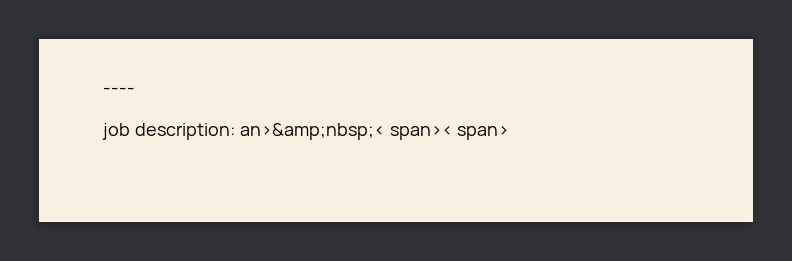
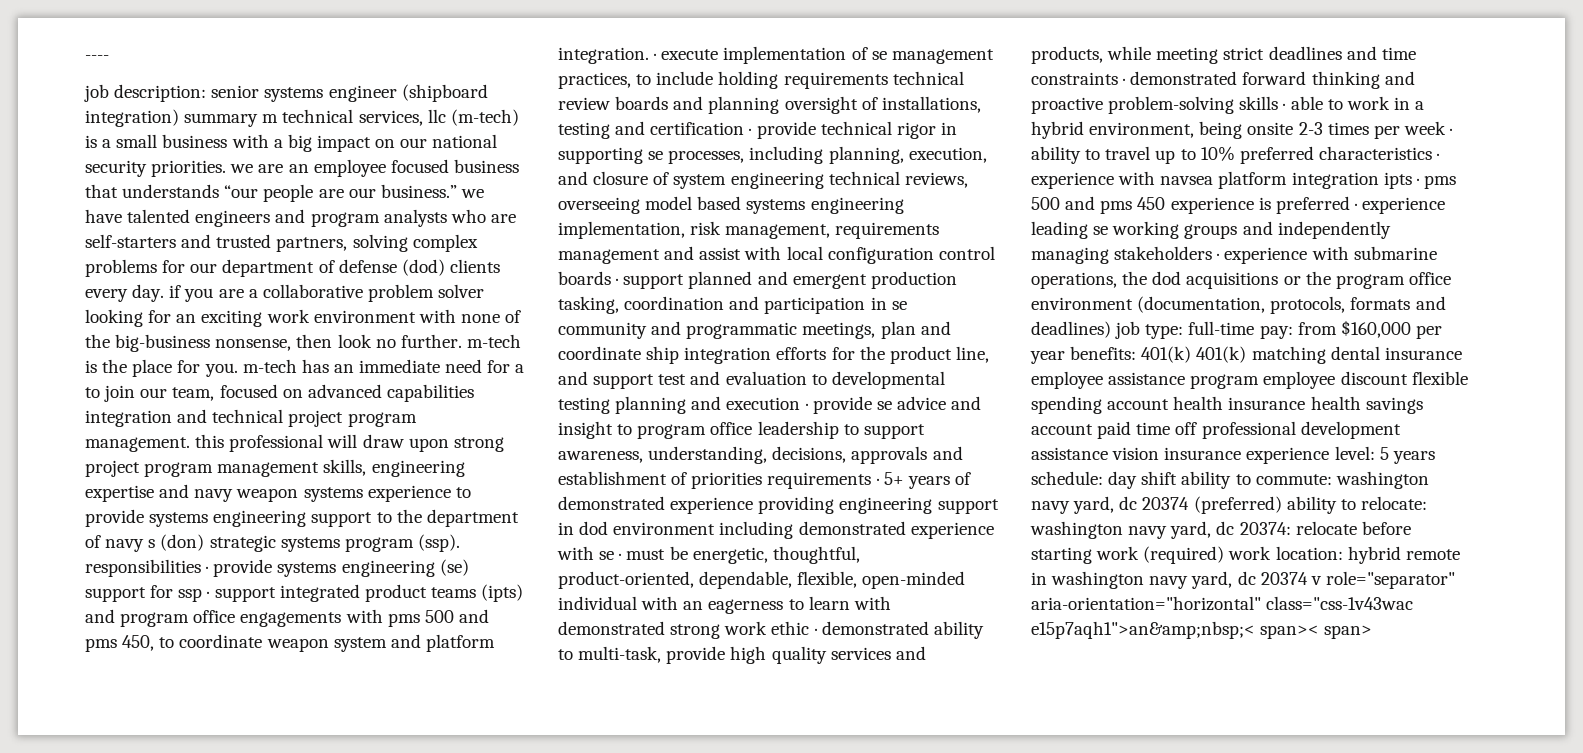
[239,123,385,140] an>&amp;nbsp;< -> [211,84,488,102] [85,109,519,127] [85,134,498,152] [85,159,519,177] [85,184,484,202] [85,209,516,227] [85,234,478,252] [85,259,500,277] [85,284,485,302] [85,309,522,327] [85,334,521,352] [85,359,525,377] [85,384,474,402] [85,409,417,427] [85,434,504,452] [85,459,465,477] [85,484,471,502] [85,509,519,527] [85,534,460,552] [85,559,469,577] [85,584,524,602] [85,609,489,627] [85,634,495,652] [558,46,994,64] [558,71,964,89] [558,96,981,114] [558,121,957,139] [558,146,987,164] [558,171,968,189] [558,196,904,214] [558,221,940,239] [558,246,995,264] [558,271,957,289] [558,296,907,314] [558,321,951,339] [558,346,989,364] [558,371,945,389] [558,396,982,414] [558,421,925,439] [558,446,963,464] [558,471,971,489] [558,496,999,514] [558,521,994,539] [557,546,860,564] [558,571,966,589] [558,596,891,614] [558,621,984,639] [558,646,926,664] [1031,46,1416,64] [1031,71,1415,89] [1031,96,1425,114] [1031,121,1454,139] [1031,146,1441,164] [1031,171,1456,189] [1031,196,1446,214] [1031,221,1391,239] [1031,246,1437,264] [1031,271,1451,289] [1031,296,1446,314] [1031,320,1442,339] [1030,346,1462,364] [1031,371,1468,389] [1031,396,1423,414] [1031,421,1401,439] [1031,446,1435,464] [1031,471,1429,489] [1031,496,1427,514] [1030,521,1411,539] [1031,546,1460,564] [1031,571,1455,589] [1031,596,1414,611] [1031,621,1255,639] senior systems engineer (shipboard integration) summary m technical services, llc (m-tech) is a small business with a big impact on our national security priorities. we are an employee focused business that understands “our people are our business.” we have talented engineers and program analysts who are self-starters and trusted partners, solving complex problems for our department of defense (dod) clients every day. if you are a collaborative problem solver looking for an exciting work environment with none of the big-business nonsense, then look no further. m-tech is the place for you. m-tech has an immediate need for a to join our team, focused on advanced capabilities integration and technical project program management. this professional will draw upon strong project program management skills, engineering expertise and navy weapon systems experience to provide systems engineering support to the department of navy s (don) strategic systems program (ssp). responsibilities · provide systems engineering (se) support for ssp · support integrated product teams (ipts) and program office engagements with pms 500 and pms 450, to coordinate weapon system and platform integration. · execute implementation of se management practices, to include holding requirements technical review boards and planning oversight of installations, testing and certification · provide technical rigor in supporting se processes, including planning, execution, and closure of system engineering technical reviews, overseeing model based systems engineering implementation, risk management, requirements management and assist with local configuration control boards · support planned and emergent production tasking, coordination and participation in se community and programmatic meetings, plan and coordinate ship integration efforts for the product line, and support test and evaluation to developmental testing planning and execution · provide se advice and insight to program office leadership to support awareness, understanding, decisions, approvals and establishment of priorities requirements · 5+ years of demonstrated experience providing engineering support in dod environment including demonstrated experience with se · must be energetic, thoughtful, product-oriented, dependable, flexible, open-minded individual with an eagerness to learn with demonstrated strong work ethic · demonstrated ability to multi-task, provide high quality services and products, while meeting strict deadlines and time constraints · demonstrated forward thinking and proactive problem-solving skills · able to work in a hybrid environment, being onsite 2-3 times per week · ability to travel up to 10% preferred characteristics · experience with navsea platform integration ipts · pms 500 and pms 450 experience is preferred · experience leading se working groups and independently managing stakeholders · experience with submarine operations, the dod acquisitions or the program office environment (documentation, protocols, formats and deadlines) job type: full-time pay: from $160,000 per year benefits: 401(k) 401(k) matching dental insurance employee assistance program employee discount flexible spending account health insurance health savings account paid time off professional development assistance vision insurance experience level: 5 years schedule: day shift ability to commute: washington navy yard, dc 20374 (preferred) ability to relocate: washington navy yard, dc 20374: relocate before starting work (required) work location: hybrid remote in washington navy yard, dc 20374 v role="separator" aria-orientation="horizontal" class="css-1v43wac e15p7aqh1">an&amp;nbsp;<

